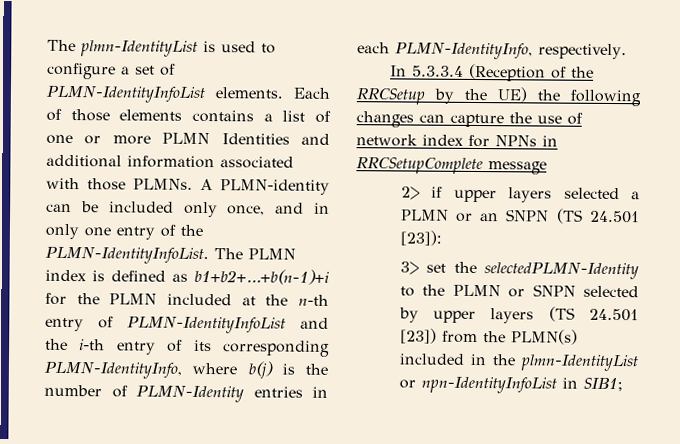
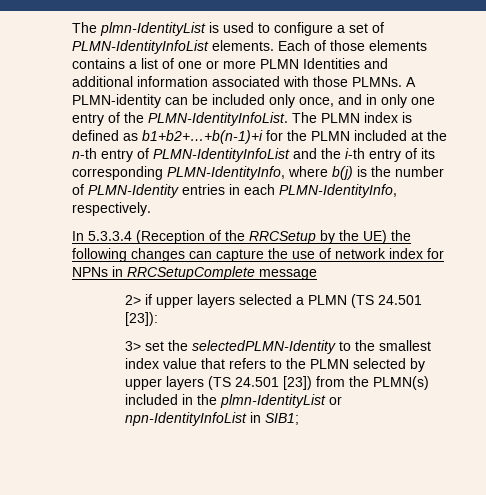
[455,209,550,222] or an SNPN -> (348, 300) none
[452,284,576,298] PLMN or SNPN -> [379,340,432,351] [125,358,350,369] smallest index value that refers to the PLMN

